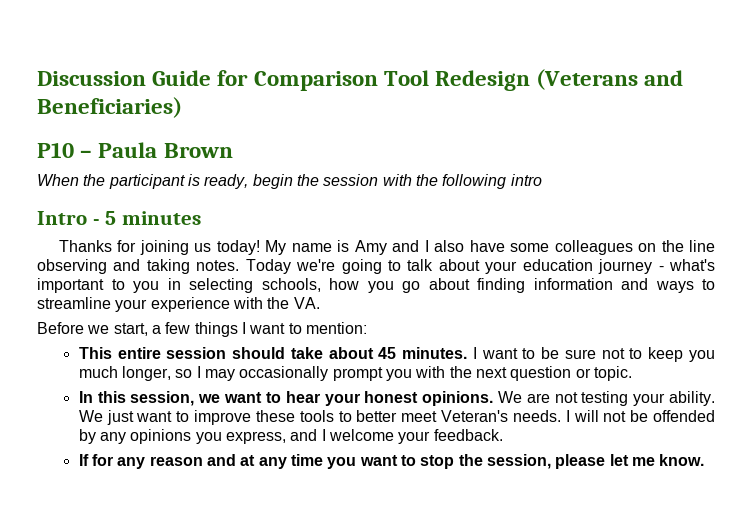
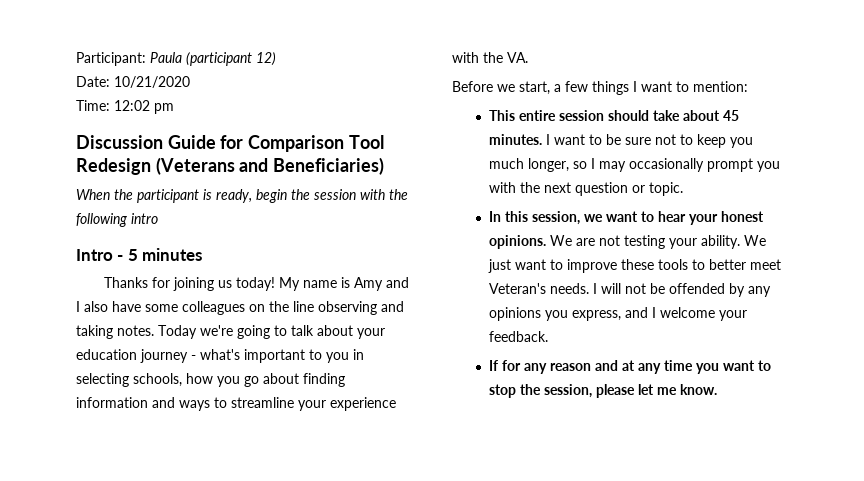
(37, 78) none -> [76,52,276,66] [76,76,190,88] [76,100,174,114] Participant: Paula (participant 12) // Date: 10/21/2020 // Time: 12:02 pm //
[37,142,233,158] // P10 – Paula Brown -> (385, 166) none

